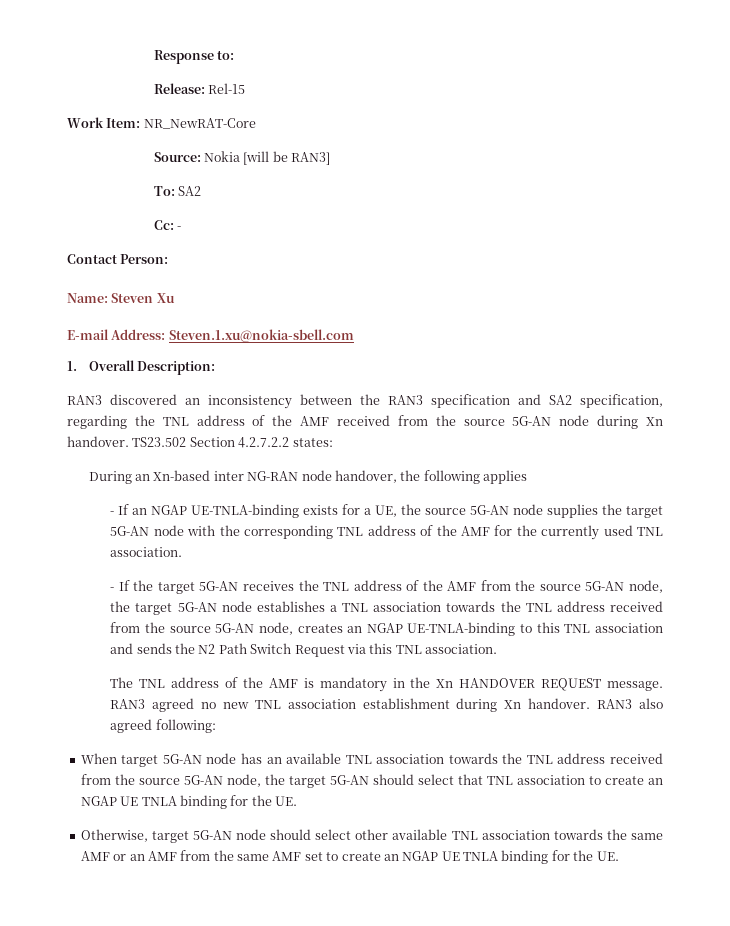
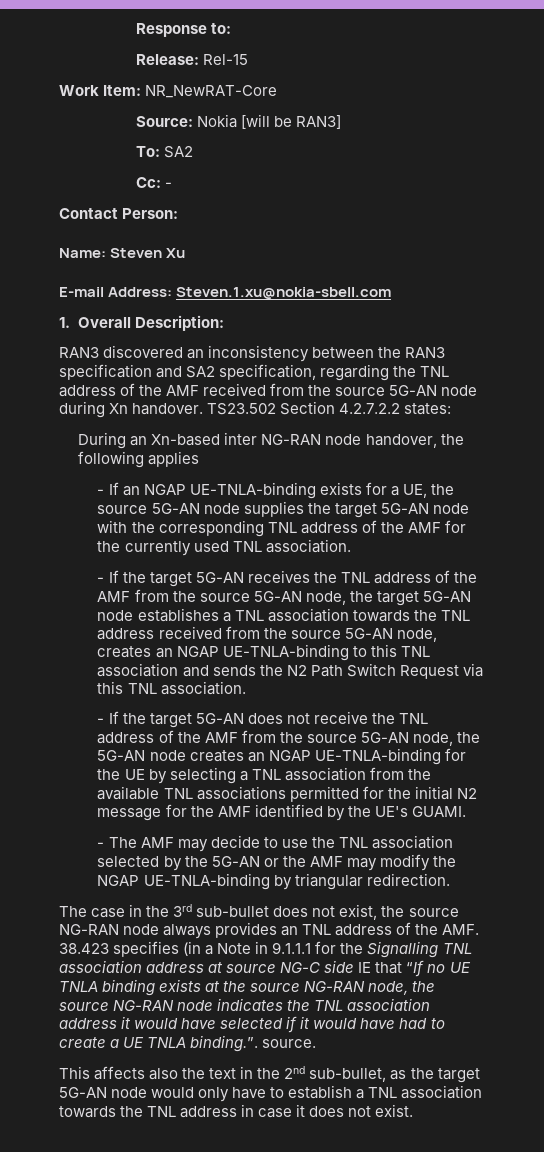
[110,677,664,692] [110,698,663,712] [110,719,216,733] [80,753,664,767] [80,774,663,788] [80,795,297,809] [80,829,663,843] [80,850,619,864] The TNL address of the AMF is mandatory in the Xn HANDOVER REQUEST message. RAN3 agreed no new TNL association establishment during Xn handover. RAN3 also agreed following: // When target 5G-AN node has an available TNL association towards the TNL address received from the source 5G-AN node, the target 5G-AN should select that TNL association to create an NGAP UE TNLA binding for the UE. // Otherwise, target 5G-AN node should select other available TNL association towards the same AMF or an AMF from the same AMF set to create an NGAP UE TNLA binding for the UE. -> [97,711,428,728] [97,730,480,746] [97,748,466,765] [97,767,431,784] [97,786,477,802] [97,804,466,821] [97,835,453,852] [97,854,456,871] [97,873,450,890] [59,904,459,920] [59,922,480,939] [59,941,472,958] [59,960,471,977] [59,979,436,996] [59,998,431,1011] [59,1016,445,1033] [59,1035,317,1052] [59,1066,480,1083] [59,1085,483,1102] [59,1104,414,1118] - If the target 5G-AN does not receive the TNL address of the AMF from the source 5G-AN node, the 5G-AN node creates an NGAP UE-TNLA-binding for the UE by selecting a TNL association from the available TNL associations permitted for the initial N2 message for the AMF identified by the UE's GUAMI. // - The AMF may decide to use the TNL association selected by the 5G-AN or the AMF may modify the NGAP UE-TNLA-binding by triangular redirection. // The case in the 3rd sub-bullet does not exist, the source NG-RAN node always provides an TNL address of the AMF. 38.423 specifies (in a Note in 9.1.1.1 for the Signalling TNL association address at source NG-C side IE that “If no UE TNLA binding exists at the source NG-RAN node, the source NG-RAN node indicates the TNL association address it would have selected if it would have had to create a UE TNLA binding.”. source. // This affects also the text in the 2nd sub-bullet, as the target 5G-AN node would only have to establish a TNL association towards the TNL address in case it does not exist.

